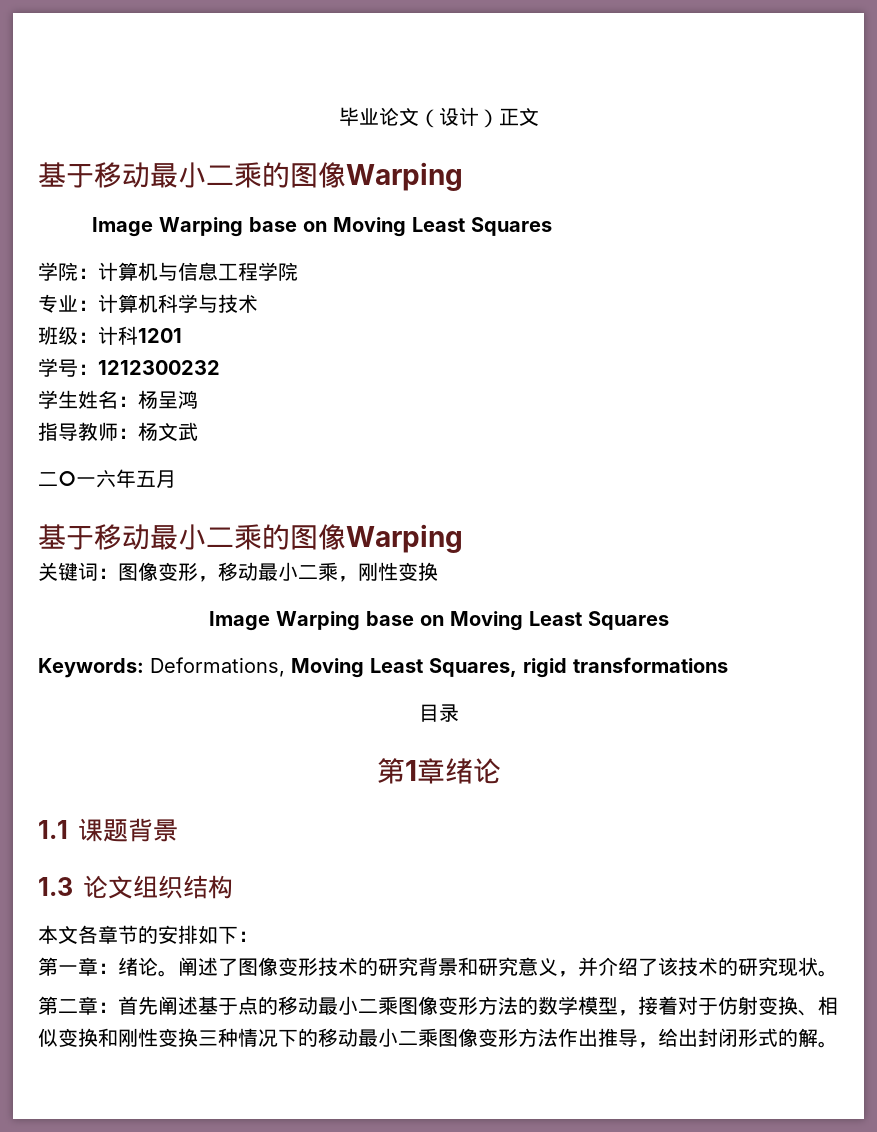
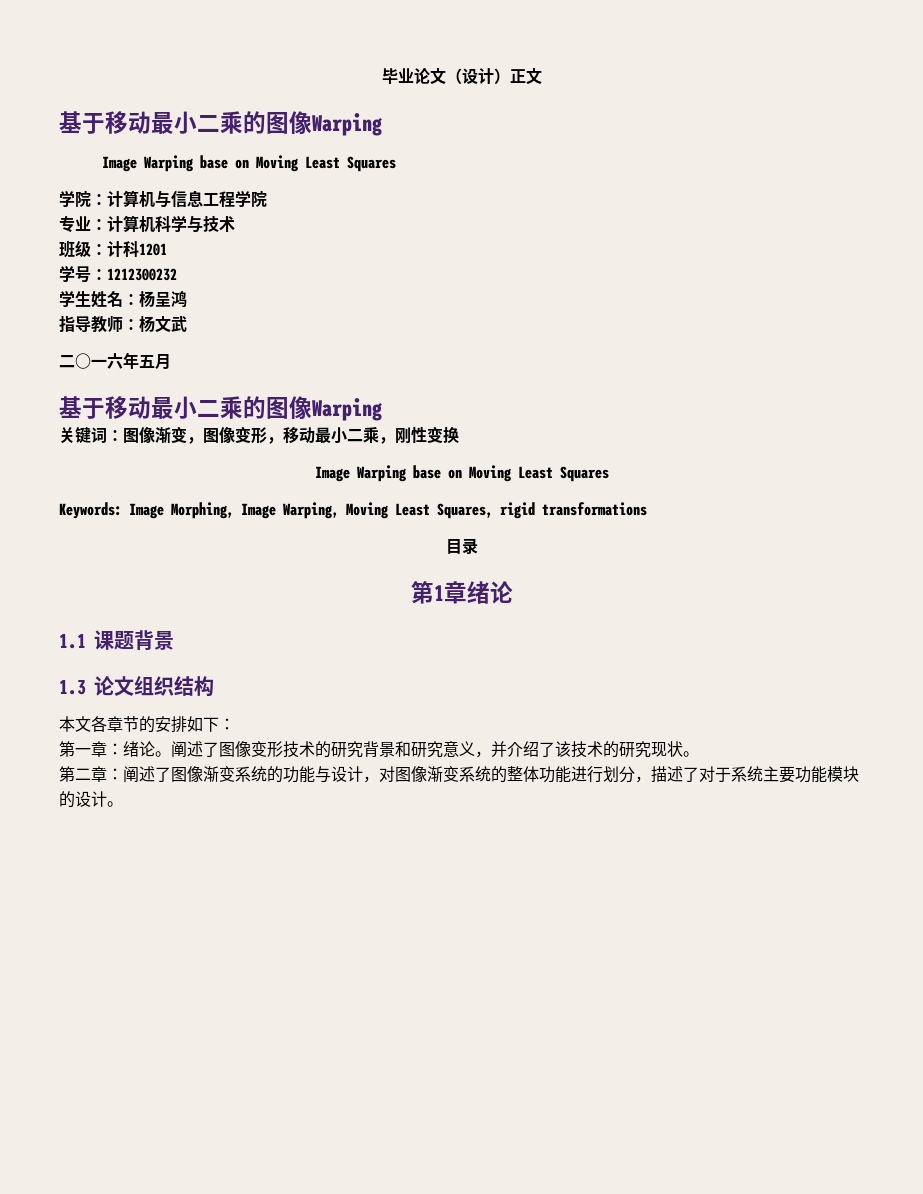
(158, 571) none -> [155,426,235,444] 渐变，图像
[150,657,285,677] Deformations, -> [129,502,339,519] Image Morphing, Image Warping,
[118,996,838,1016] [38,1028,818,1048] 首先阐述基于点的移动最小二乘图像变形方法的数学模型，接着对于仿射变换、相似变换和刚性变换三种情况下的移动最小二乘图像变形方法作出推导，给出封闭形式的解 -> [123,766,859,783] [59,791,107,808] 阐述了图像渐变系统的功能与设计，对图像渐变系统的整体功能进行划分，描述了对于系统主要功能模块的设计

